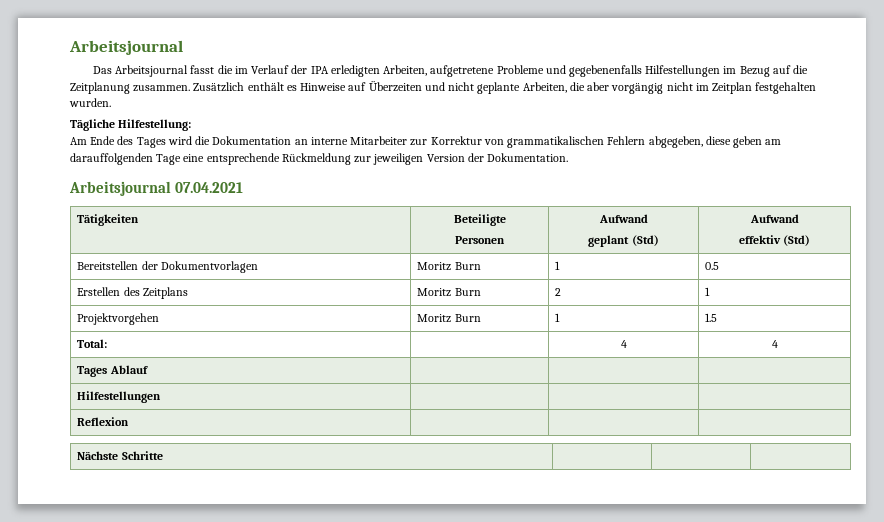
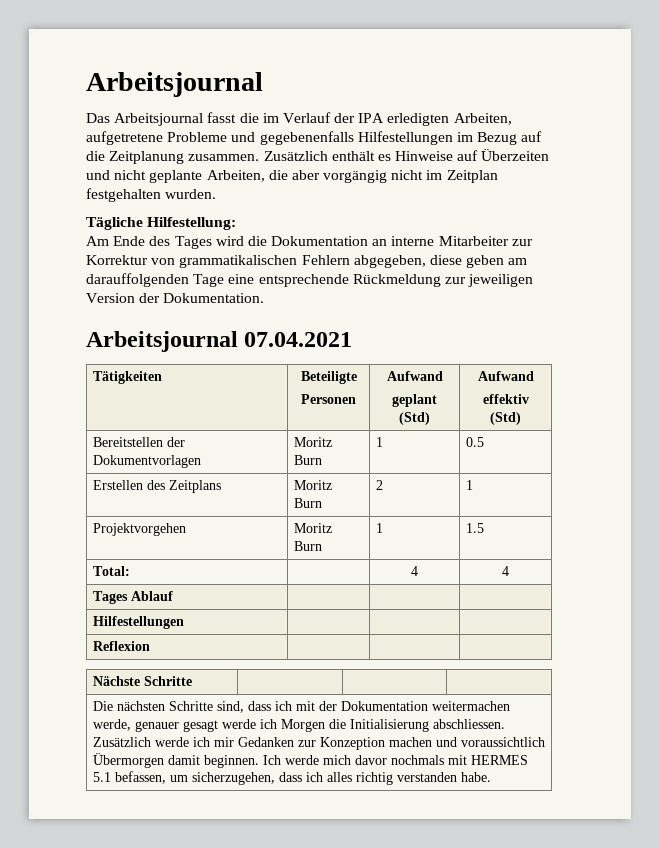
(163, 455) none -> [92,701,510,713] [92,719,505,732] [92,737,545,750] [92,753,528,768] [92,771,491,785] // Die nächsten Schritte sind, dass ich mit der Dokumentation weitermachen werde, genauer gesagt werde ich Morgen die Initialisierung abschliessen. Zusätzlich werde ich mir Gedanken zur Konzeption machen und voraussichtlich Übermorgen damit beginnen. Ich werde mich davor nochmals mit HERMES 5.1 befassen, um sicherzugehen, dass ich alles richtig verstanden habe.

